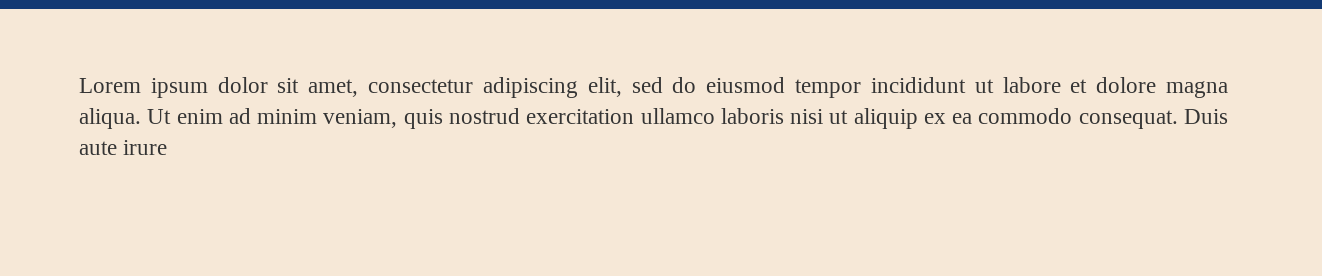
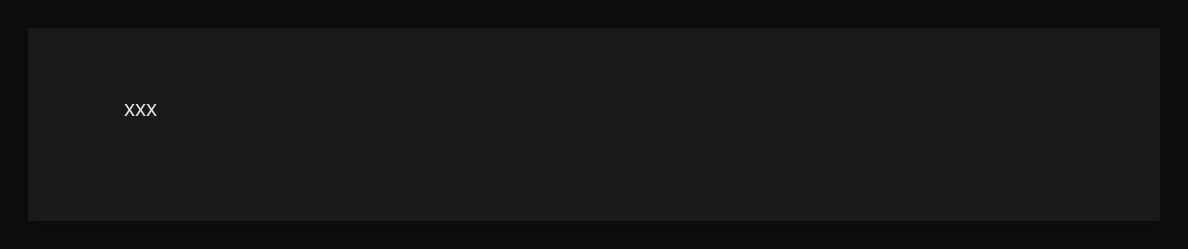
[79,77,1229,98] [79,108,1229,129] [79,140,168,155] Lorem ipsum dolor sit amet, consectetur adipiscing elit, sed do eiusmod tempor incididunt ut labore et dolore magna aliqua. Ut enim ad minim veniam, quis nostrud exercitation ullamco laboris nisi ut aliquip ex ea commodo consequat. Duis aute irure -> [124,104,157,116] xxx

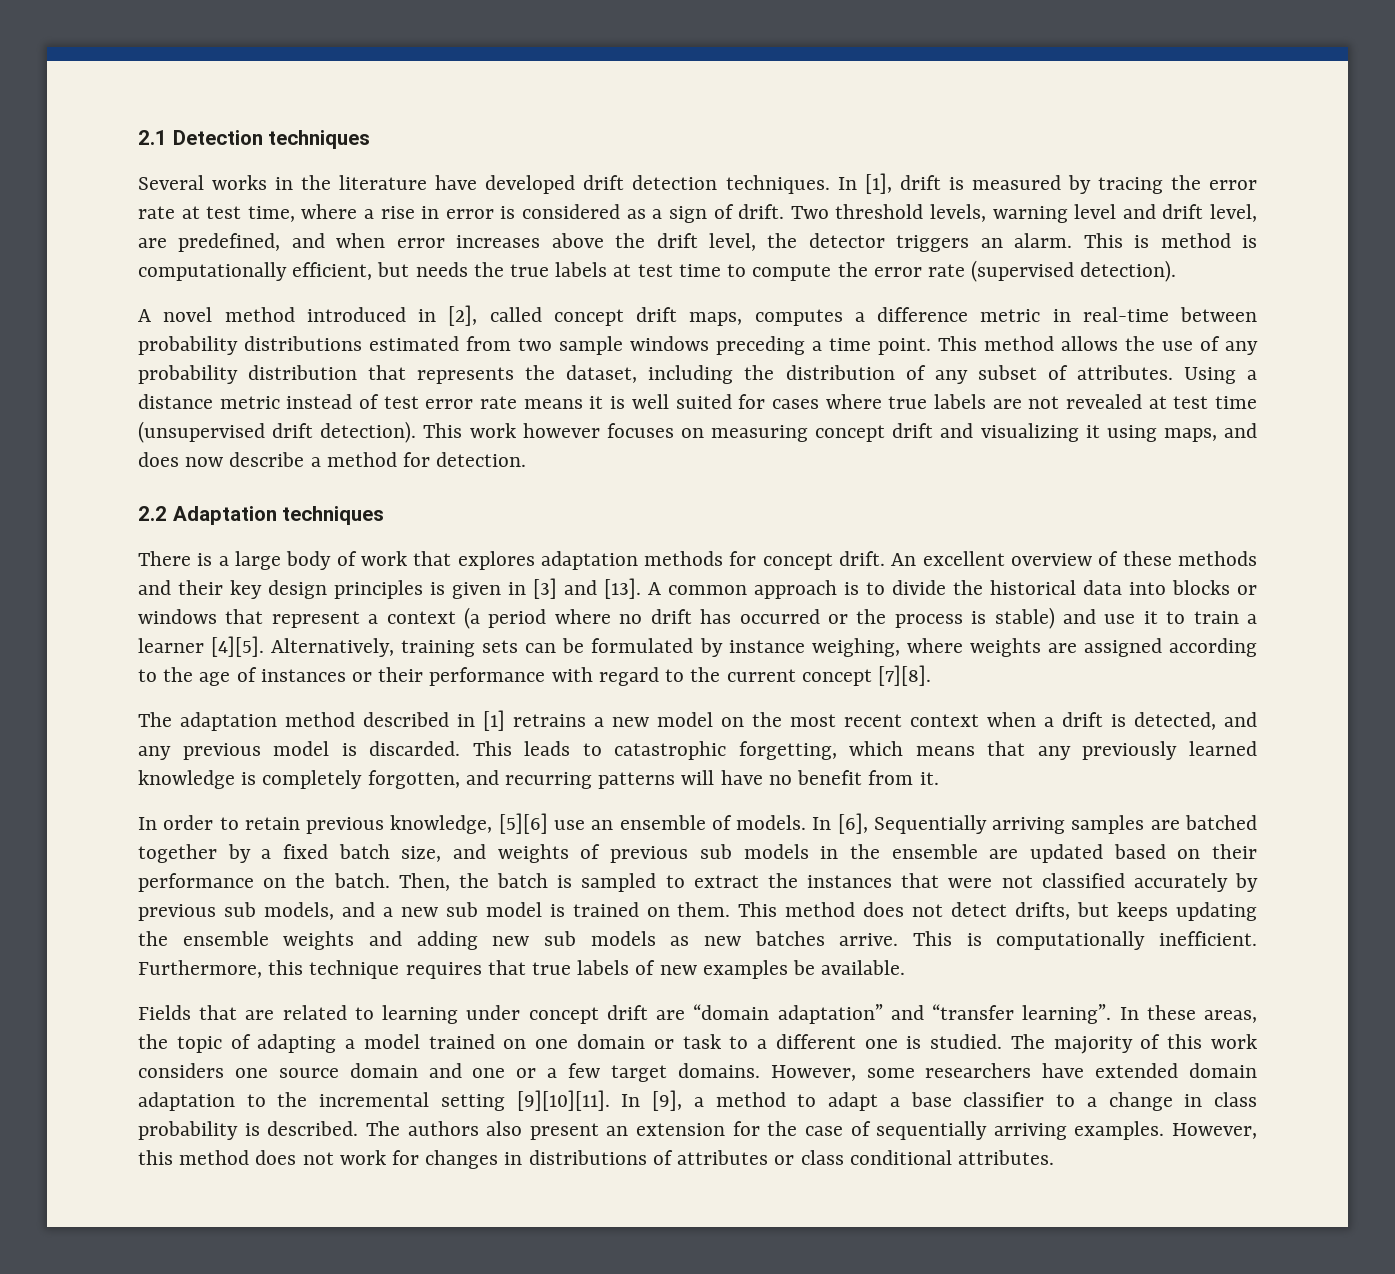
[124,104,157,116] xxx -> [138,130,371,149] [138,173,1257,194] [138,204,1257,223] [138,233,1257,252] [138,260,1177,282] [138,305,1257,326] [138,336,1258,355] [138,365,1257,384] [138,394,1257,409] [138,421,1257,443] [138,452,527,467] [138,506,385,525] [138,551,1257,570] [138,578,1257,599] [138,607,1257,629] [138,636,1257,657] [138,665,931,686] [138,710,1257,731] [138,741,1257,760] [138,770,939,789] [138,813,1258,834] [138,844,1258,863] [138,873,1258,892] [138,902,1258,921] [138,931,1257,950] [138,960,906,979] [138,1004,1258,1024] [138,1034,1257,1054] [138,1063,1257,1082] [138,1090,1257,1111] [138,1121,1257,1140] [138,1150,1054,1169] 2.1 Detection techniques // Several works in the literature have developed drift detection techniques. In [1], drift is measured by tracing the error rate at test time, where a rise in error is considered as a sign of drift. Two threshold levels, warning level and drift level, are predefined, and when error increases above the drift level, the detector triggers an alarm. This is method is computationally efficient, but needs the true labels at test time to compute the error rate (supervised detection). // A novel method introduced in [2], called concept drift maps, computes a difference metric in real-time between probability distributions estimated from two sample windows preceding a time point. This method allows the use of any probability distribution that represents the dataset, including the distribution of any subset of attributes. Using a distance metric instead of test error rate means it is well suited for cases where true labels are not revealed at test time (unsupervised drift detection). This work however focuses on measuring concept drift and visualizing it using maps, and does now describe a method for detection. // 2.2 Adaptation techniques // There is a large body of work that explores adaptation methods for concept drift. An excellent overview of these methods and their key design principles is given in [3] and [13]. A common approach is to divide the historical data into blocks or windows that represent a context (a period where no drift has occurred or the process is stable) and use it to train a learner [4][5]. Alternatively, training sets can be formulated by instance weighing, where weights are assigned according to the age of instances or their performance with regard to the current concept [7][8]. // The adaptation method described in [1] retrains a new model on the most recent context when a drift is detected, and any previous model is discarded. This leads to catastrophic forgetting, which means that any previously learned knowledge is completely forgotten, and recurring patterns will have no benefit from it. // In order to retain previous knowledge, [5][6] use an ensemble of models. In [6], Sequentially arriving samples are batched together by a fixed batch size, and weights of previous sub models in the ensemble are updated based on their performance on the batch. Then, the batch is sampled to extract the instances that were not classified accurately by previous sub models, and a new sub model is trained on them. This method does not detect drifts, but keeps updating the ensemble weights and adding new sub models as new batches arrive. This is computationally inefficient. Furthermore, this technique requires that true labels of new examples be available. // Fields that are related to learning under concept drift are “domain adaptation” and “transfer learning”. In these areas, the topic of adapting a model trained on one domain or task to a different one is studied. The majority of this work considers one source domain and one or a few target domains. However, some researchers have extended domain adaptation to the incremental setting [9][10][11]. In [9], a method to adapt a base classifier to a change in class probability is described. The authors also present an extension for the case of sequentially arriving examples. However, this method does not work for changes in distributions of attributes or class conditional attributes.

